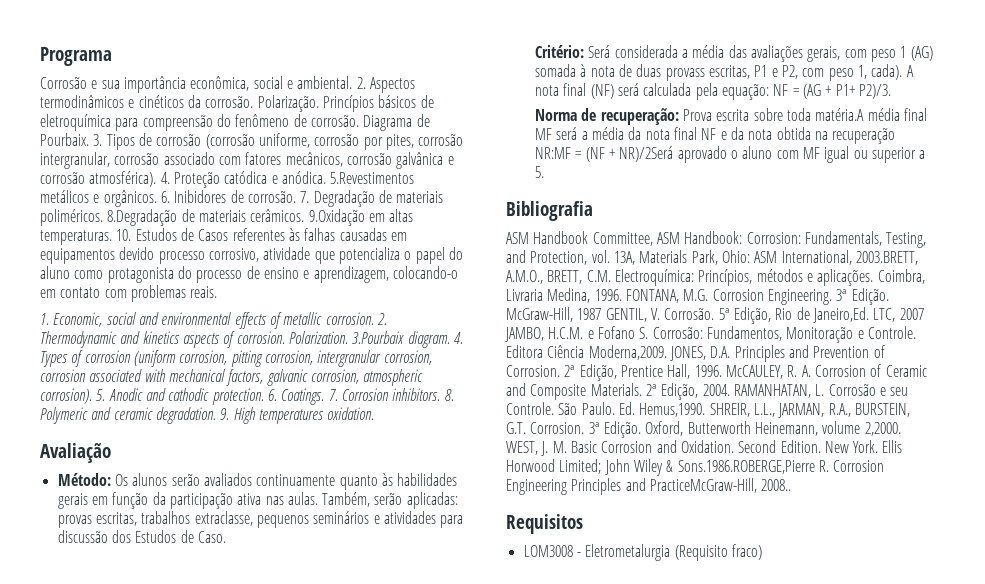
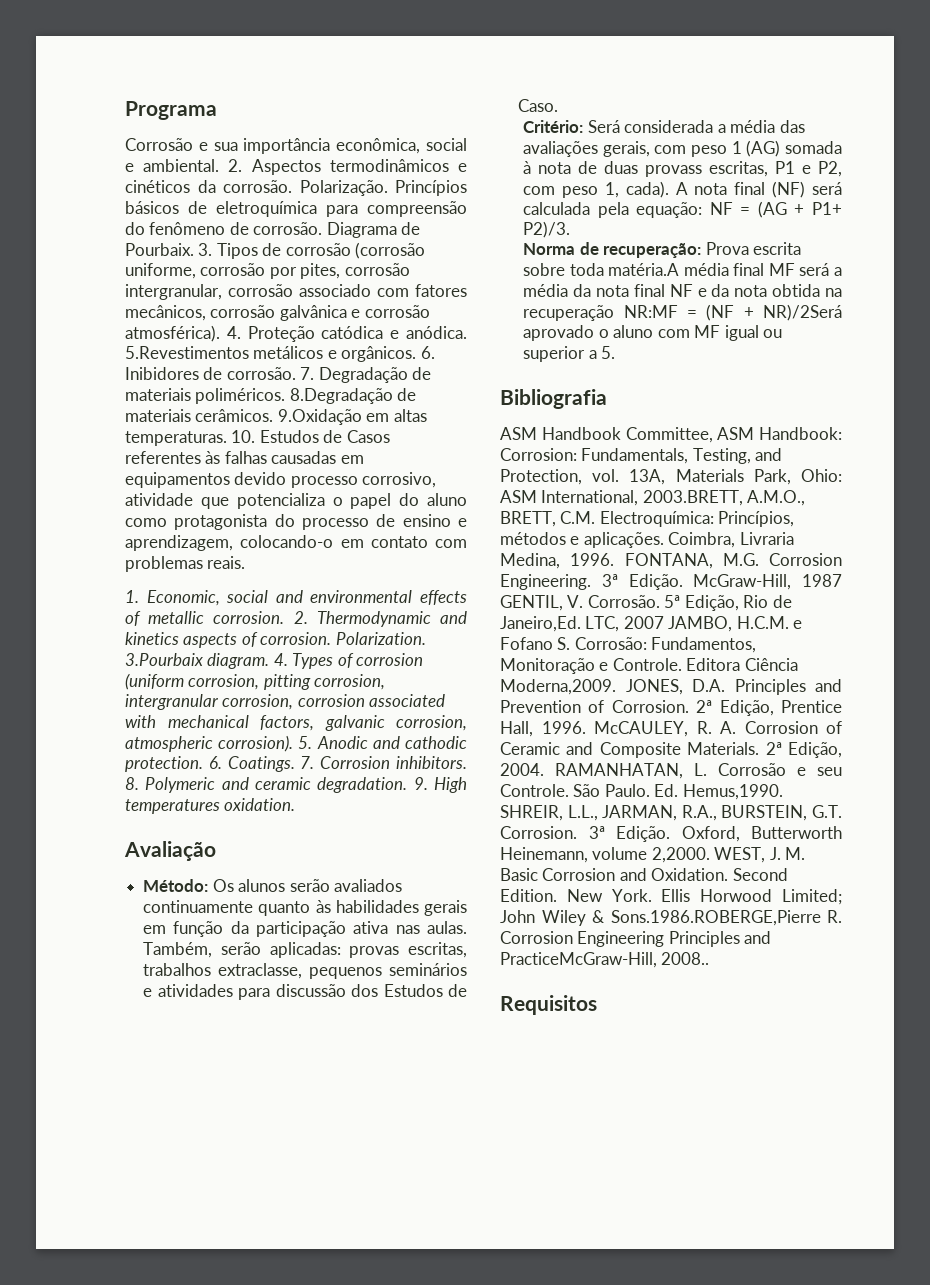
[523,544,762,561] // LOM3008 - Eletrometalurgia (Requisito fraco) -> (597, 1005) none

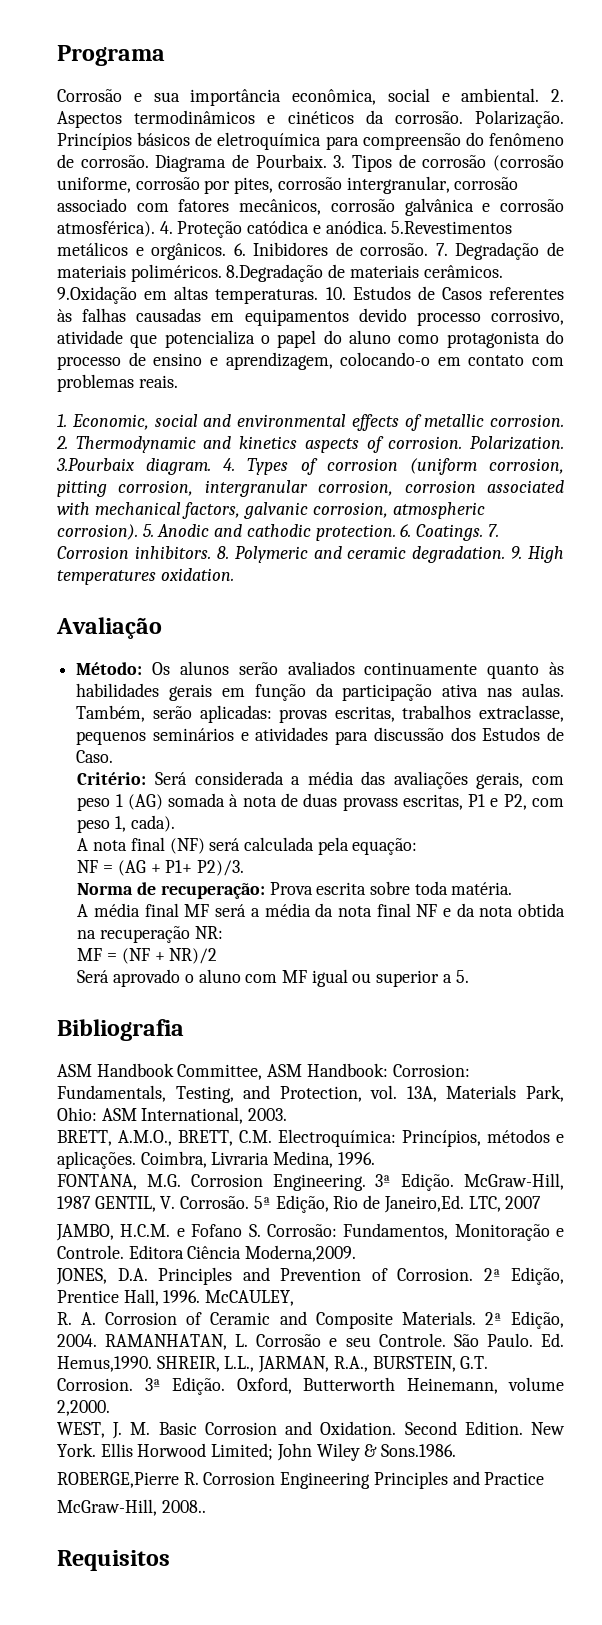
(669, 189) none -> (175, 823) //
(703, 210) none -> (418, 846) //
[608,263,680,276] matéria.A -> [451,882,513,895] [77,904,89,917] matéria. // A
[623,305,678,318] NR:MF -> [194,926,223,939] [77,948,103,961] NR: // MF
[763,304,842,321] NR)/2Será -> [169,948,218,964] [77,970,110,983] NR)/2 // Será
[642,490,743,506] 2003.BRETT, -> [248,1108,288,1121] [57,1130,112,1146] 2003. // BRETT,
(615, 559) none -> (375, 1158) //
(664, 622) none -> (542, 1202) //
(616, 687) none -> (357, 1253) //
(688, 729) none -> (295, 1298) //
(710, 855) none -> (110, 1408) //
[610,910,821,926] Sons.1986.ROBERGE,Pierre -> [381,1444,457,1457] [57,1472,179,1488] Sons.1986. // ROBERGE,Pierre
[500,952,657,968] PracticeMcGraw-Hill, -> [484,1472,545,1485] [57,1499,157,1516] Practice // McGraw-Hill,

